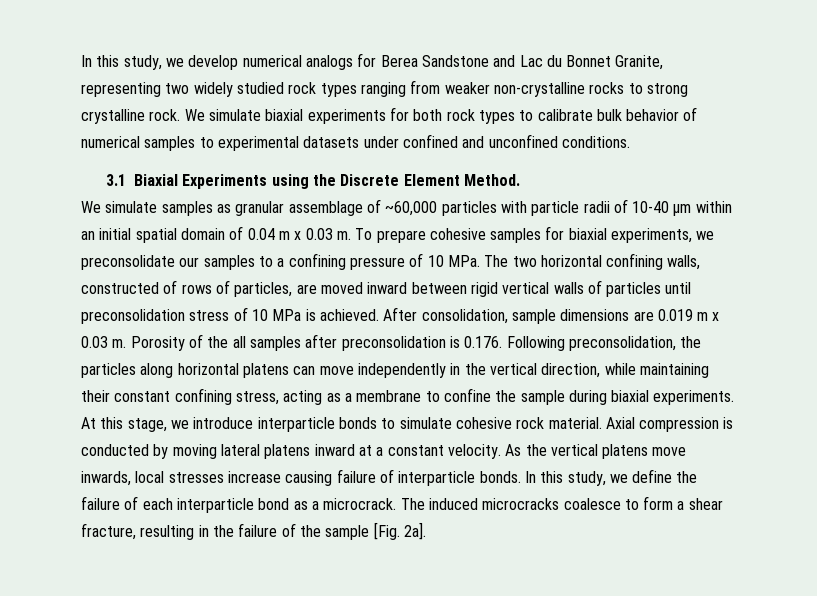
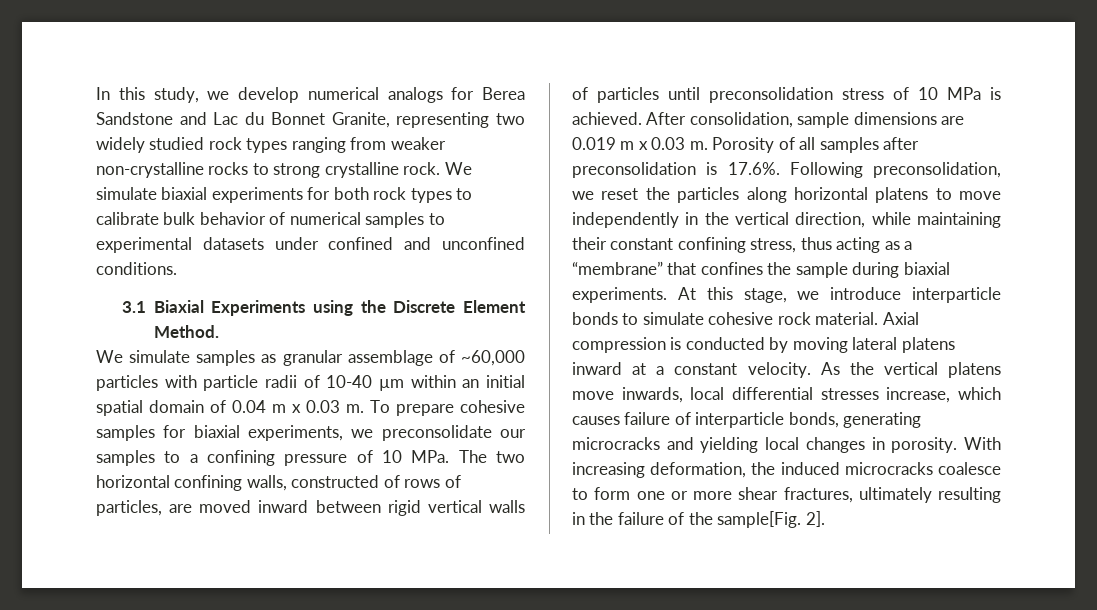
[207,336,229,348] the -> (795, 143) none
[464,336,503,348] 0.176. -> [727,162,780,175] 17.6%.
(676, 343) none -> [572,188,639,200] we reset
[293,366,316,375] can -> [935,188,952,200] to
(279, 398) none -> [800,237,832,250] thus
[356,388,491,402] membrane to confine -> [572,261,763,275] “membrane” that confines
[168,469,698,486] [81,496,425,513] stresses increase causing failure of interparticle bonds. In this study, we define the failure of each interparticle bond as a microcrack. The -> [732,387,1001,403] [572,412,922,428] [572,437,1001,453] [572,462,776,478] differential stresses increase, which causes failure of interparticle bonds, generating microcracks and yielding local changes in porosity. With increasing deformation, the
[677,498,723,510] [81,523,136,540] a shear fracture, -> [636,487,932,503] one or more shear fractures, ultimately
[325,522,426,540] sample [Fig. 2a]. -> [717,511,825,528] sample[Fig. 2].

